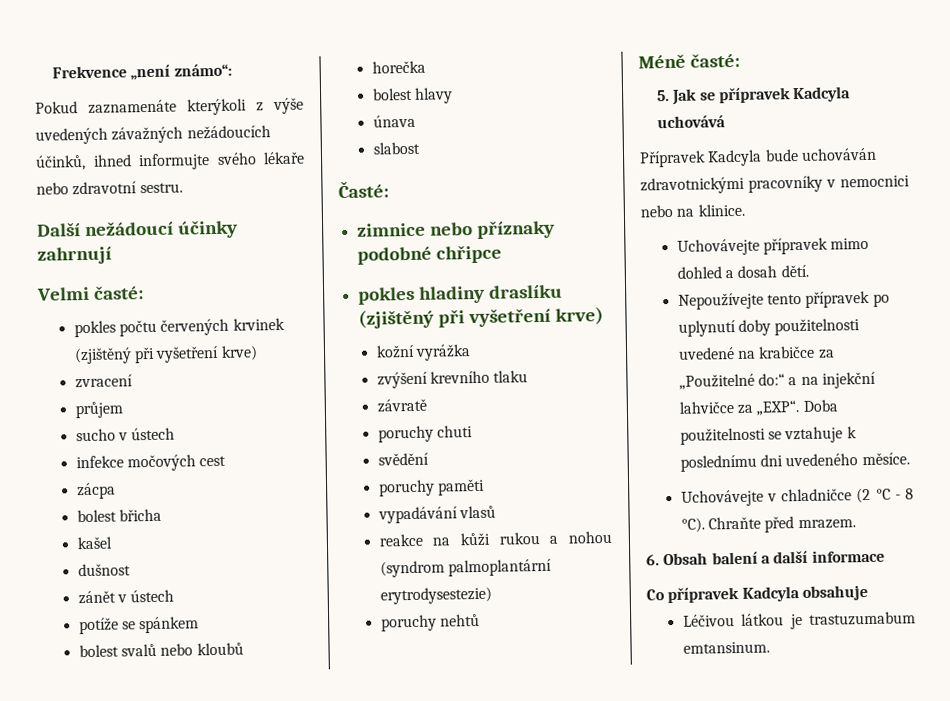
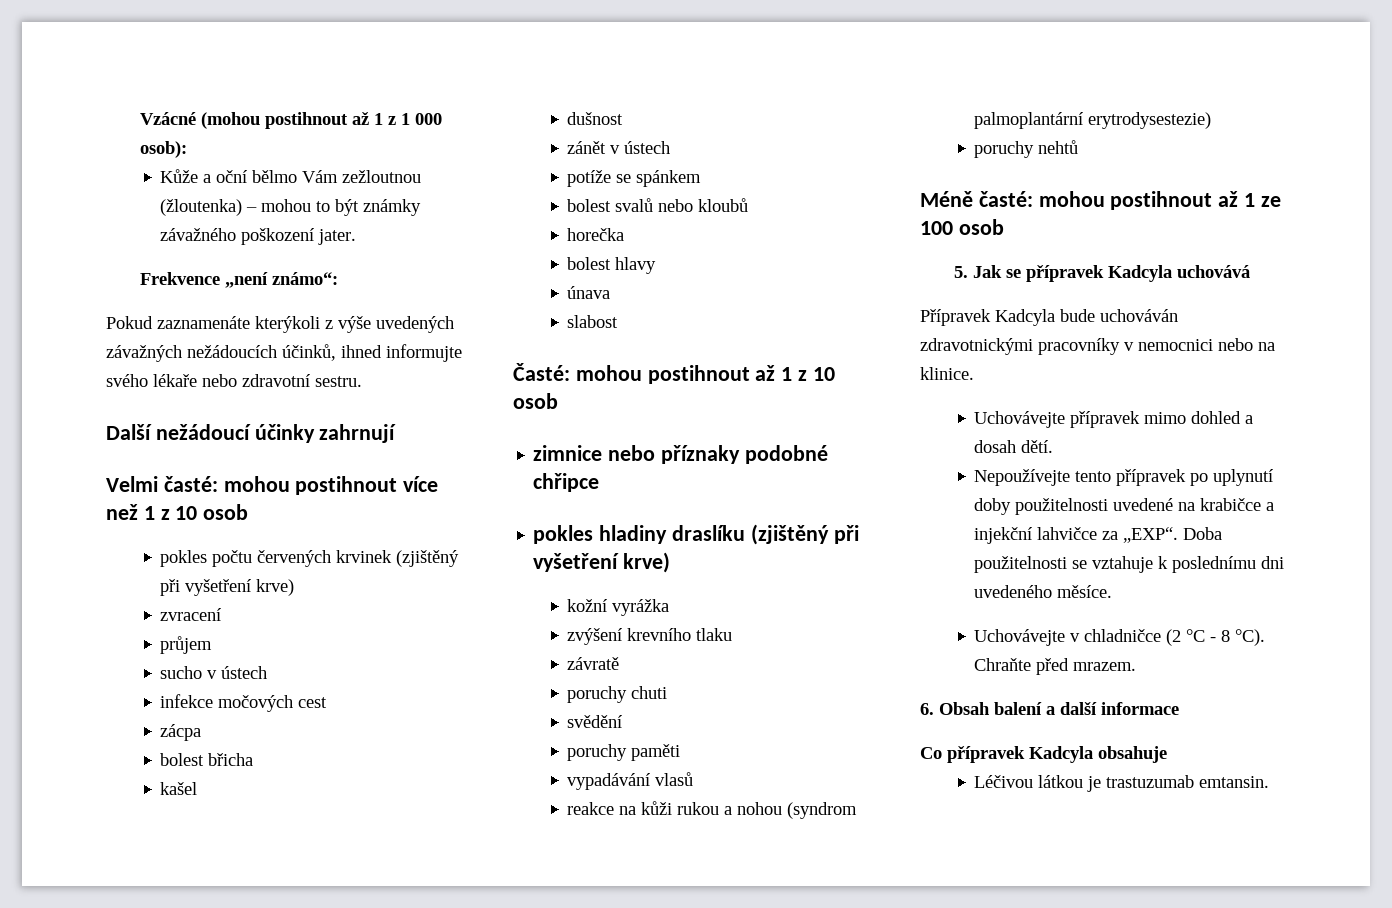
(52, 72) none -> [139,112,442,129] [139,141,187,158] [160,169,422,183] [160,199,422,216] [160,228,357,245] Vzácné (mohou postihnout až 1 z 1 000 osob): // Kůže a oční bělmo Vám zežloutnou (žloutenka) – mohou to být známky závažného poškození jater. //
(144, 292) none -> [223,476,439,495] [106,504,249,520] mohou postihnout více než 1 z 10 osob
(389, 189) none -> [575,365,835,384] [513,393,558,409] mohou postihnout až 1 z 10 osob
(740, 60) none -> [1038,191,1281,210] [920,219,1004,235] mohou postihnout až 1 ze 100 osob
[818,349,835,359] [678,373,819,390] za „Použitelné do:“ a na -> [1266,502,1275,511] a
[809,611,916,626] [682,641,770,654] trastuzumabum emtansinum. -> [1106,775,1270,788] trastuzumab emtansin.

